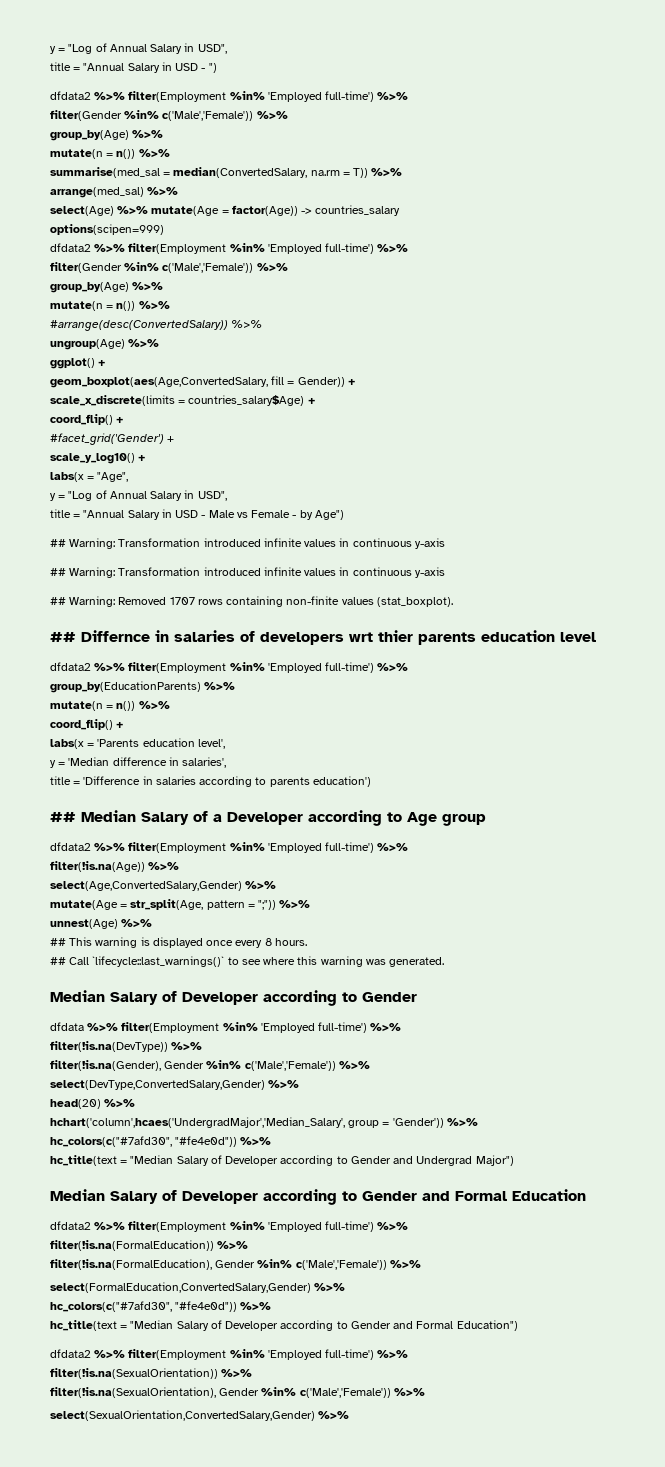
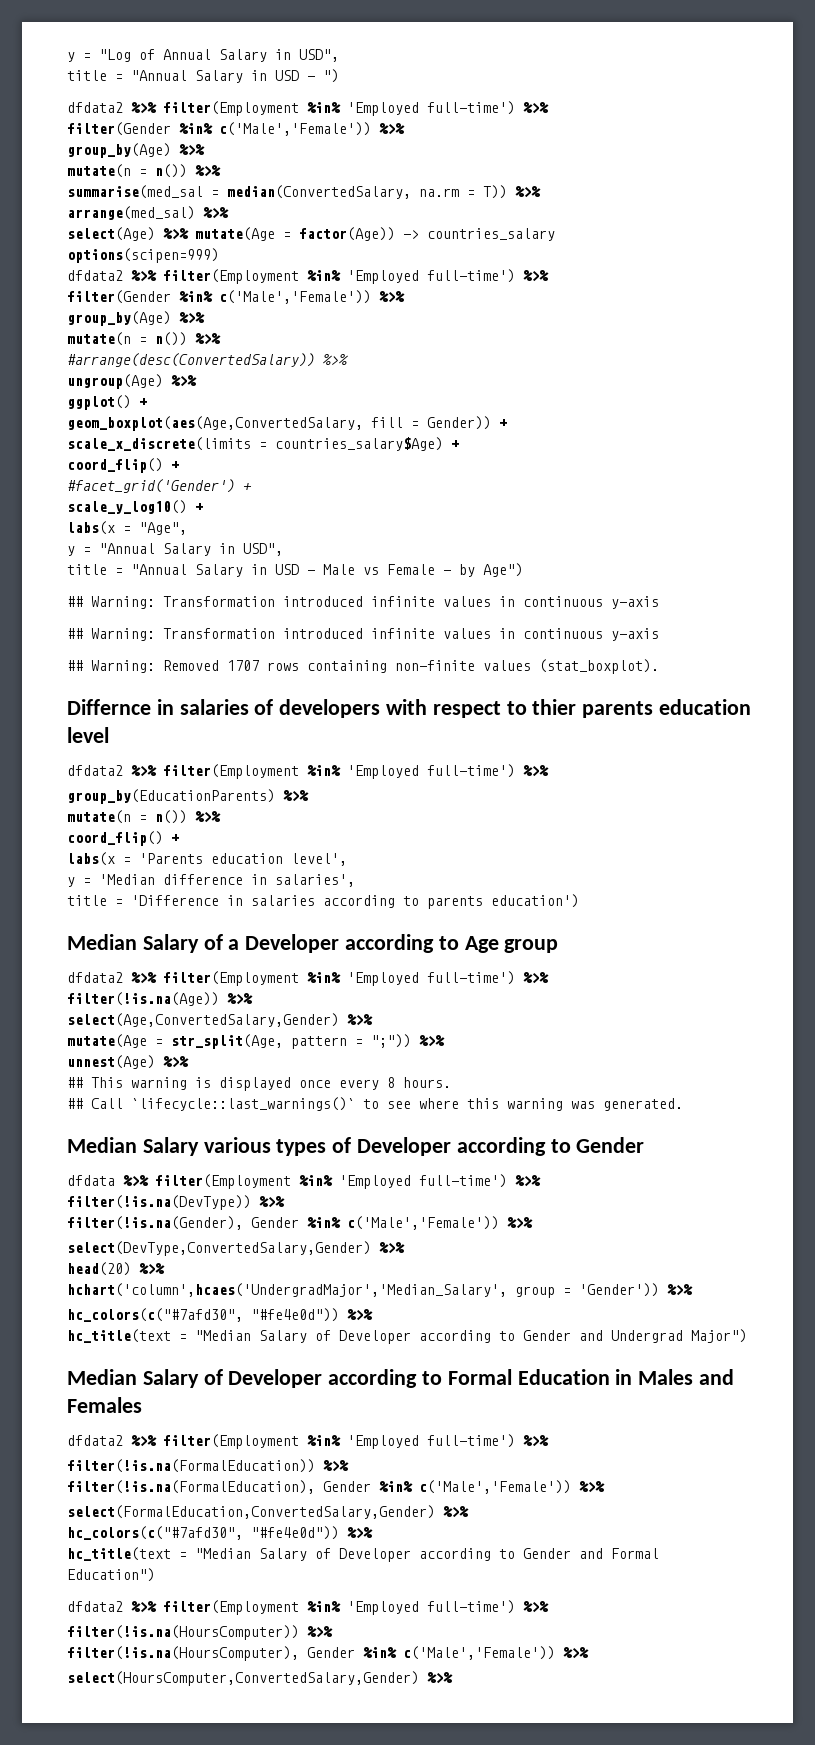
[68,490,147,501] "Log of Annual -> [99,543,155,554] "Annual
[50,632,76,642] ## -> (659, 666) none
[349,632,373,642] wrt -> [386,699,527,718] with respect to
[50,812,76,822] ## -> (579, 901) none
(158, 998) none -> [203,1137,327,1156] various types
[362,1191,450,1201] Gender and -> (443, 1378) none
(586, 1195) none -> [615,1369,735,1385] [67,1397,142,1413] in Males and Females
[50,1368,253,1379] [50,1387,425,1398] [50,1410,315,1421] filter(!is.na(SexualOrientation)) %>% // filter(!is.na(SexualOrientation), Gender %in% c('Male','Female')) %>% // select(SexualOrientation,ConvertedSalary,Gender) -> [67,1625,333,1640] [67,1646,589,1661] [67,1671,419,1686] filter(!is.na(HoursComputer)) %>% // filter(!is.na(HoursComputer), Gender %in% c('Male','Female')) %>% // select(HoursComputer,ConvertedSalary,Gender)

